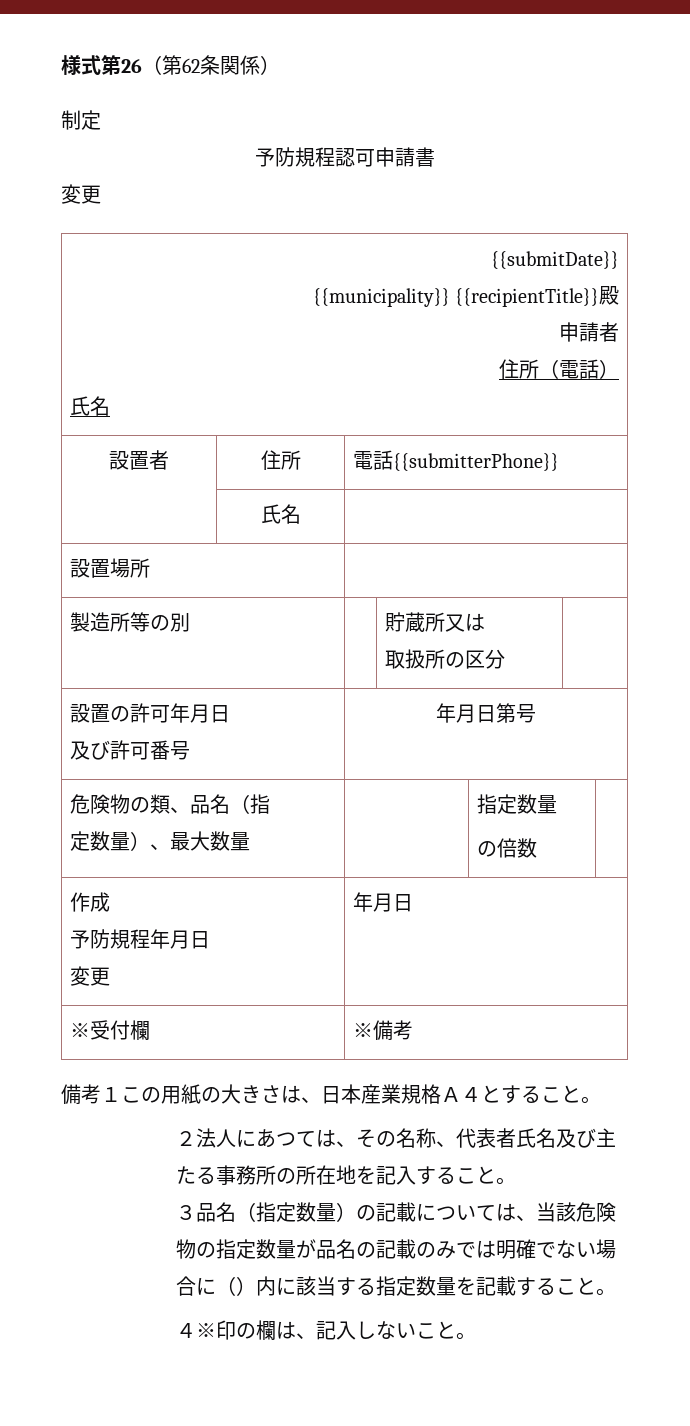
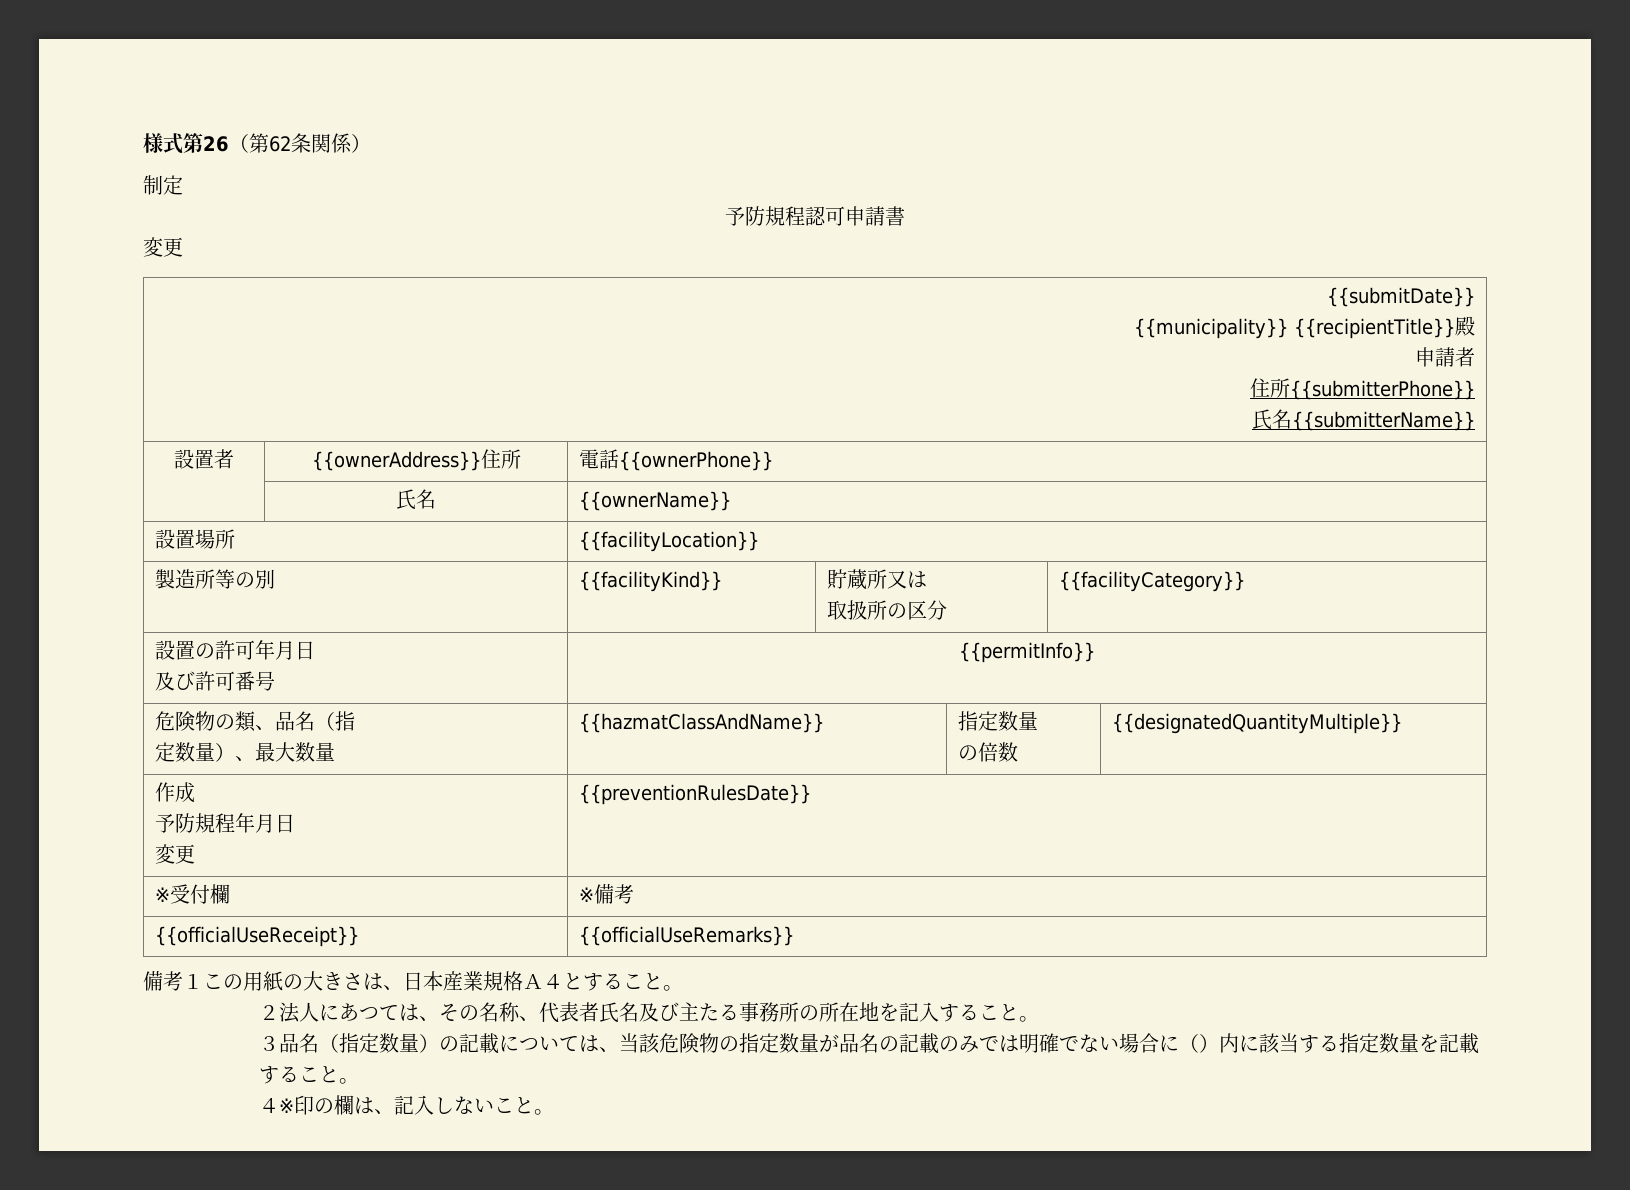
[538,359,619,379] [70,396,111,416] （電話） // 氏名 -> [1289,380,1475,400] [1251,409,1475,431] {{submitterPhone}} // 氏名{{submitterName}}
(169, 460) none -> [311,451,481,471] {{ownerAddress}}
[393,453,560,471] {{submitterPhone}} -> [619,451,774,471] {{ownerPhone}}
(301, 514) none -> [579,491,732,511] {{ownerName}}
(151, 568) none -> [579,531,760,552] {{facilityLocation}}
(191, 622) none -> [579,571,723,592] {{facilityKind}}
(506, 659) none -> [1059,571,1246,592] {{facilityCategory}}
[436,703,536,723] 年月日第号 -> [959,642,1095,663] {{permitInfo}}
(251, 841) none -> [579,713,825,733] {{hazmatClassAndName}}
(538, 848) none -> [1112,713,1403,734] {{designatedQuantityMultiple}}
[353,892,414,912] 年月日 -> [579,784,812,805] {{preventionRulesDate}}
(414, 1030) none -> [155,926,360,947] [579,926,795,946] // {{officialUseReceipt}} | {{officialUseRemarks}}

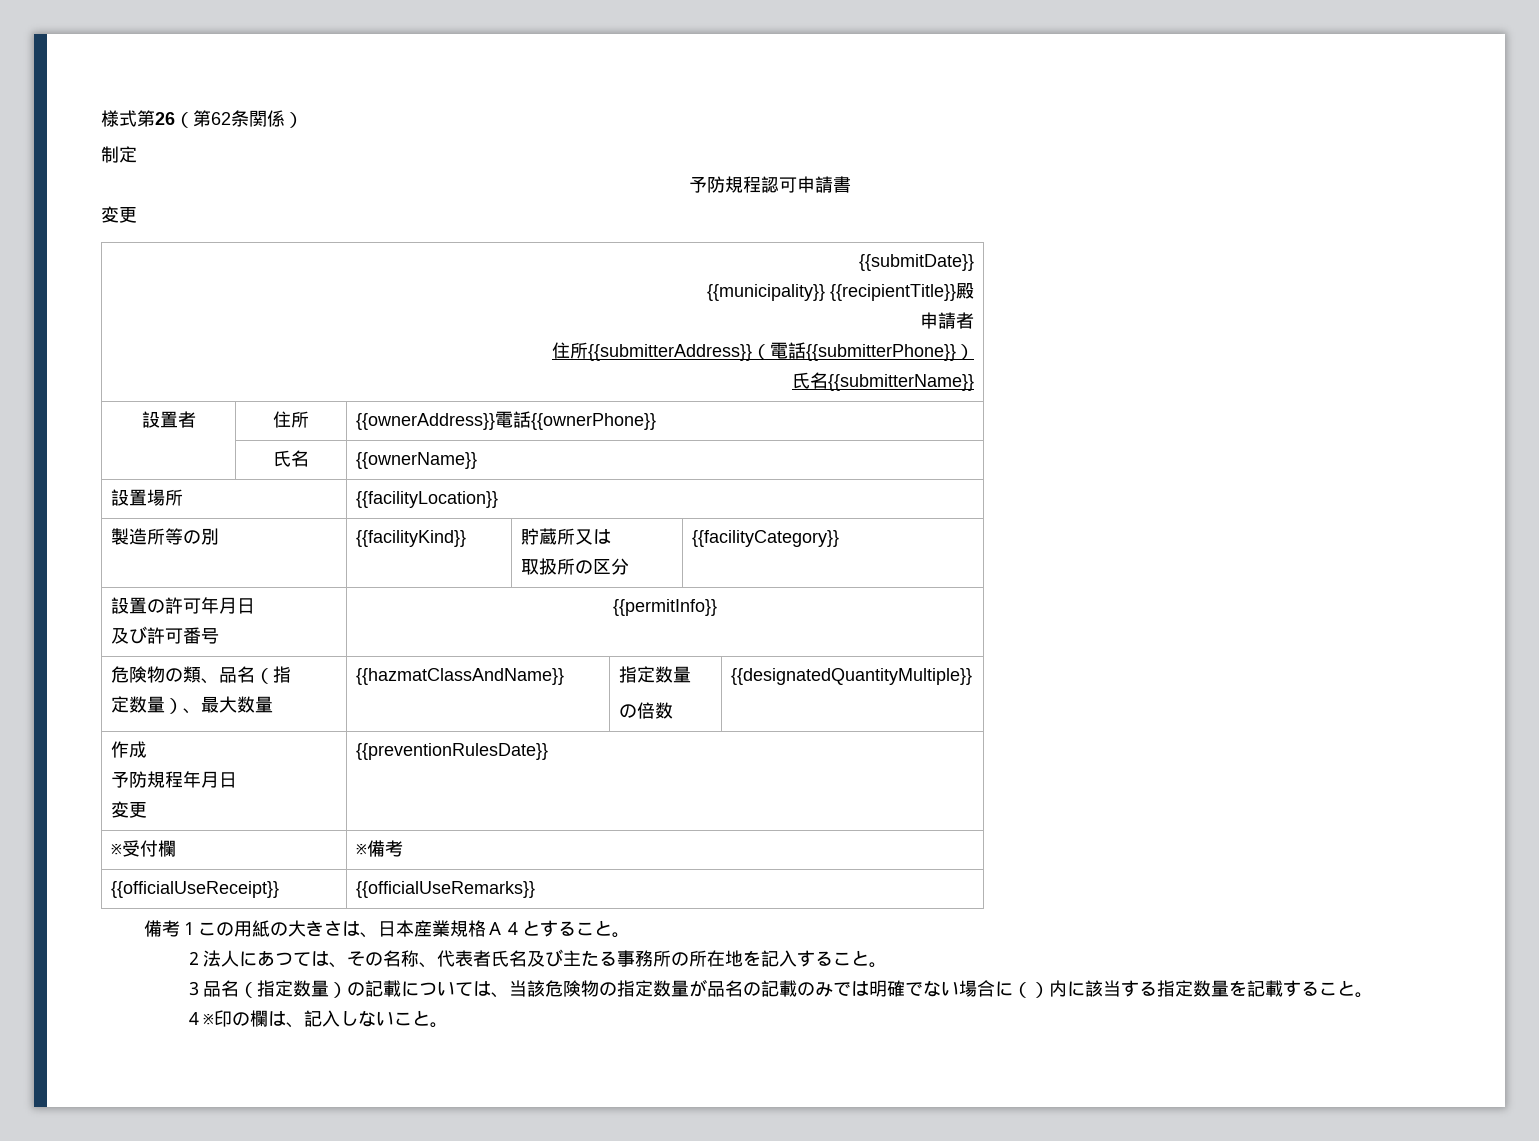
(1290, 388) none -> [587,342,806,361] {{submitterAddress}}（電話
(1475, 390) none -> [955,344,974,360] ）
[311,451,481,471] {{ownerAddress}} -> (196, 419) none
(521, 459) none -> [356,413,496,430] {{ownerAddress}}

